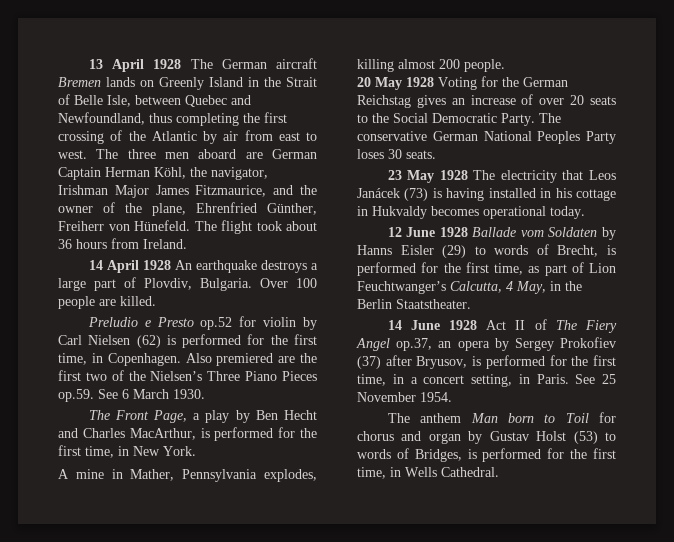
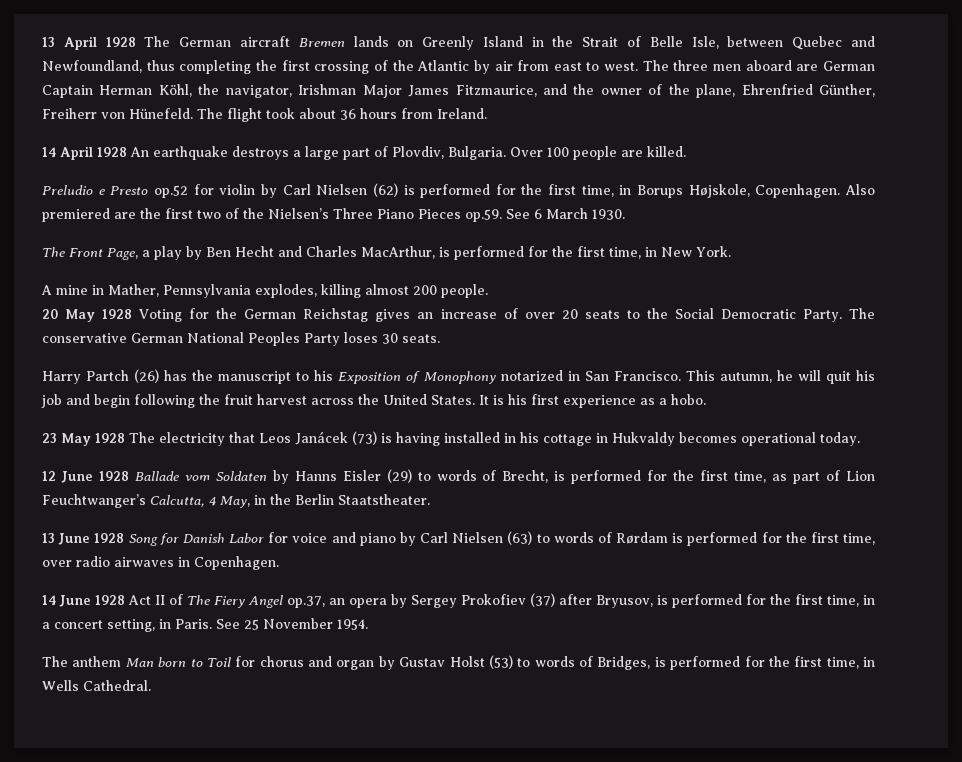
(103, 358) none -> [637,184,750,198] Borups Højskole,
(436, 154) none -> [42,369,875,384] [41,394,706,408] // Harry Partch (26) has the manuscript to his Exposition of Monophony notarized in San Francisco. This autumn, he will quit his job and begin following the fruit harvest across the United States. It is his first experience as a hobo.
(471, 304) none -> [42,531,875,546] [42,556,279,570] // 13 June 1928 Song for Danish Labor for voice and piano by Carl Nielsen (63) to words of Rørdam is performed for the first time, over radio airwaves in Copenhagen.

